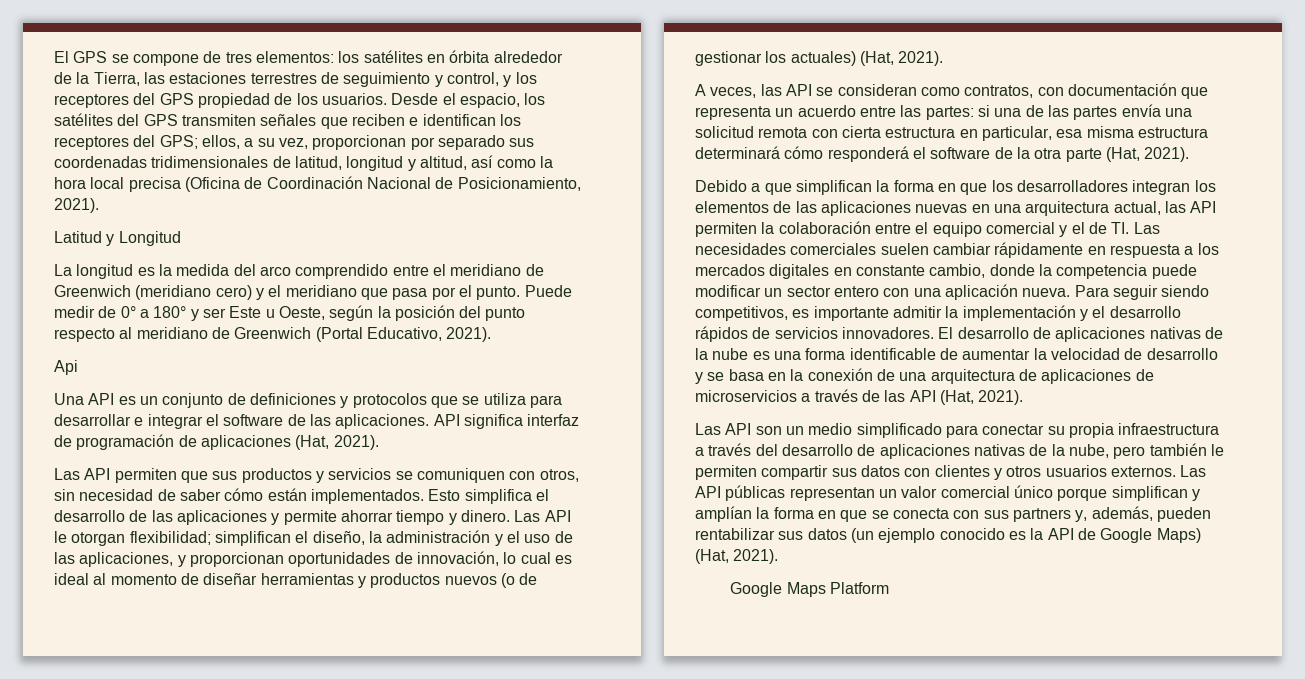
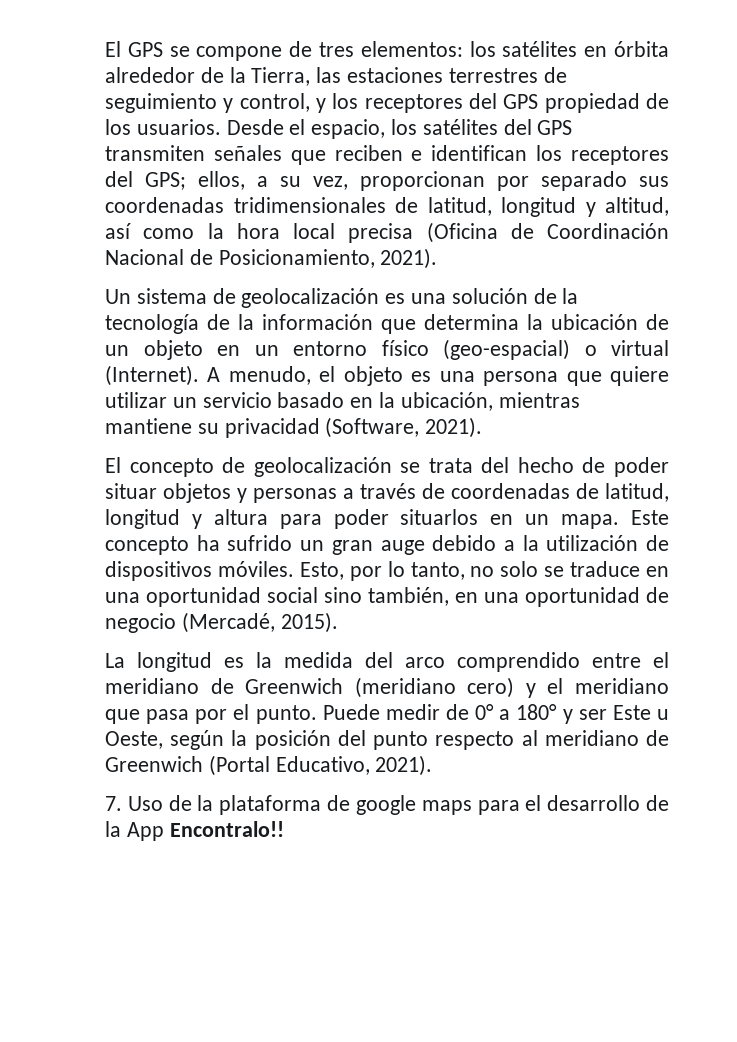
[54,231,181,246] Latitud y Longitud -> [105,288,579,308] [105,314,669,334] [105,339,669,360] [105,365,670,386] [105,392,580,411] [105,417,483,438] [105,457,669,477] [105,483,669,503] [105,509,670,529] [105,535,669,555] [105,561,669,581] [105,587,669,607] [105,612,338,633] Un sistema de geolocalización es una solución de la tecnología de la información que determina la ubicación de un objeto en un entorno físico (geo-espacial) o virtual (Internet). A menudo, el objeto es una persona que quiere utilizar un servicio basado en la ubicación, mientras mantiene su privacidad (Software, 2021). // El concepto de geolocalización se trata del hecho de poder situar objetos y personas a través de coordenadas de latitud, longitud y altura para poder situarlos en un mapa. Este concepto ha sufrido un gran auge debido a la utilización de dispositivos móviles. Esto, por lo tanto, no solo se traduce en una oportunidad social sino también, en una oportunidad de negocio (Mercadé, 2015).
[54,360,78,375] [54,393,562,408] [54,414,580,429] [54,434,379,450] [54,468,579,483] [54,488,549,504] [54,510,571,525] [54,530,573,546] [54,551,572,567] [54,573,538,588] [695,51,944,66] [695,83,1209,99] [695,104,1192,120] [695,126,1208,141] [695,146,1190,162] [695,180,1216,195] [695,201,1217,216] [695,221,1160,237] [695,242,1219,258] [695,264,1197,279] [695,284,1210,300] [695,305,1181,321] [695,326,1223,342] [695,348,1218,360] [695,368,1154,384] [695,389,1024,405] [695,423,1220,438] [695,443,1224,459] [695,465,1207,480] [695,485,1200,501] [695,506,1211,522] [695,528,1201,543] [695,549,779,564] [730,582,890,597] Api // Una API es un conjunto de definiciones y protocolos que se utiliza para desarrollar e integrar el software de las aplicaciones. API significa interfaz de programación de aplicaciones (Hat, 2021). // Las API permiten que sus productos y servicios se comuniquen con otros, sin necesidad de saber cómo están implementados. Esto simplifica el desarrollo de las aplicaciones y permite ahorrar tiempo y dinero. Las API le otorgan flexibilidad; simplifican el diseño, la administración y el uso de las aplicaciones, y proporcionan oportunidades de innovación, lo cual es ideal al momento de diseñar herramientas y productos nuevos (o de gestionar los actuales) (Hat, 2021). // A veces, las API se consideran como contratos, con documentación que representa un acuerdo entre las partes: si una de las partes envía una solicitud remota con cierta estructura en particular, esa misma estructura determinará cómo responderá el software de la otra parte (Hat, 2021). // Debido a que simplifican la forma en que los desarrolladores integran los elementos de las aplicaciones nuevas en una arquitectura actual, las API permiten la colaboración entre el equipo comercial y el de TI. Las necesidades comerciales suelen cambiar rápidamente en respuesta a los mercados digitales en constante cambio, donde la competencia puede modificar un sector entero con una aplicación nueva. Para seguir siendo competitivos, es importante admitir la implementación y el desarrollo rápidos de servicios innovadores. El desarrollo de aplicaciones nativas de la nube es una forma identificable de aumentar la velocidad de desarrollo y se basa en la conexión de una arquitectura de aplicaciones de microservicios a través de las API (Hat, 2021). // Las API son un medio simplificado para conectar su propia infraestructura a través del desarrollo de aplicaciones nativas de la nube, pero también le permiten compartir sus datos con clientes y otros usuarios externos. Las API públicas representan un valor comercial único porque simplifican y amplían la forma en que se conecta con sus partners y, además, pueden rentabilizar sus datos (un ejemplo conocido es la API de Google Maps) (Hat, 2021). // Google Maps Platform -> [105,795,669,815] [105,821,284,841] 7. Uso de la plataforma de google maps para el desarrollo de la App Encontralo!!

